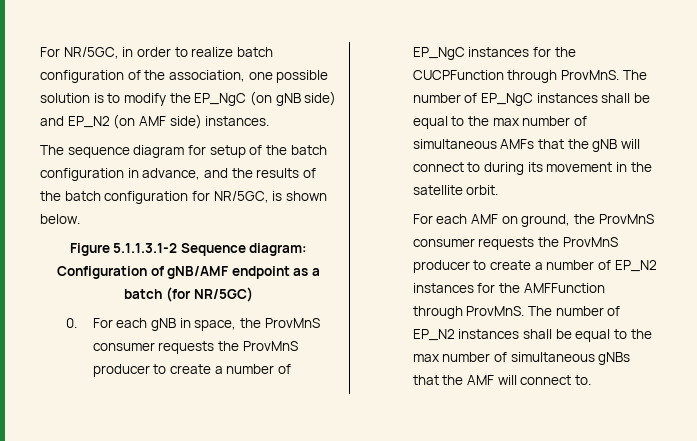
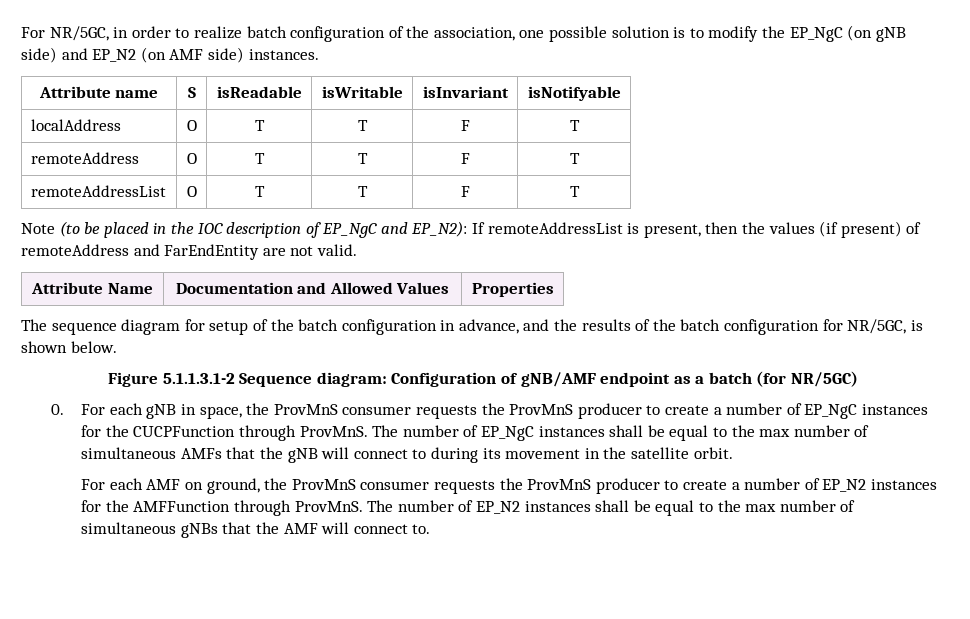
(270, 121) none -> [38,86,159,98] [187,87,196,98] [216,86,302,98] [321,86,403,98] [422,86,509,98] [527,86,621,101] [30,119,121,131] [186,120,197,131] [254,120,265,131] [357,120,368,131] [460,120,470,131] [569,120,580,131] [30,152,139,164] [186,153,197,164] [254,153,265,164] [357,153,368,164] [460,153,470,164] [569,153,580,164] [30,185,166,197] [186,186,197,197] [254,186,265,197] [357,186,368,197] [460,186,470,197] [569,186,580,197] [21,221,922,238] [21,244,357,260] [31,282,153,294] [175,282,450,294] [471,282,554,297] // Attribute name | S | isReadable | isWritable | isInvariant | isNotifyable // localAddress | O | T | T | F | T // remoteAddress | O | T | T | F | T // remoteAddressList | O | T | T | F | T // Note (to be placed in the IOC description of EP_NgC and EP_N2): If remoteAddressList is present, then the values (if present) of remoteAddress and FarEndEntity are not valid. // Attribute Name | Documentation and Allowed Values | Properties

